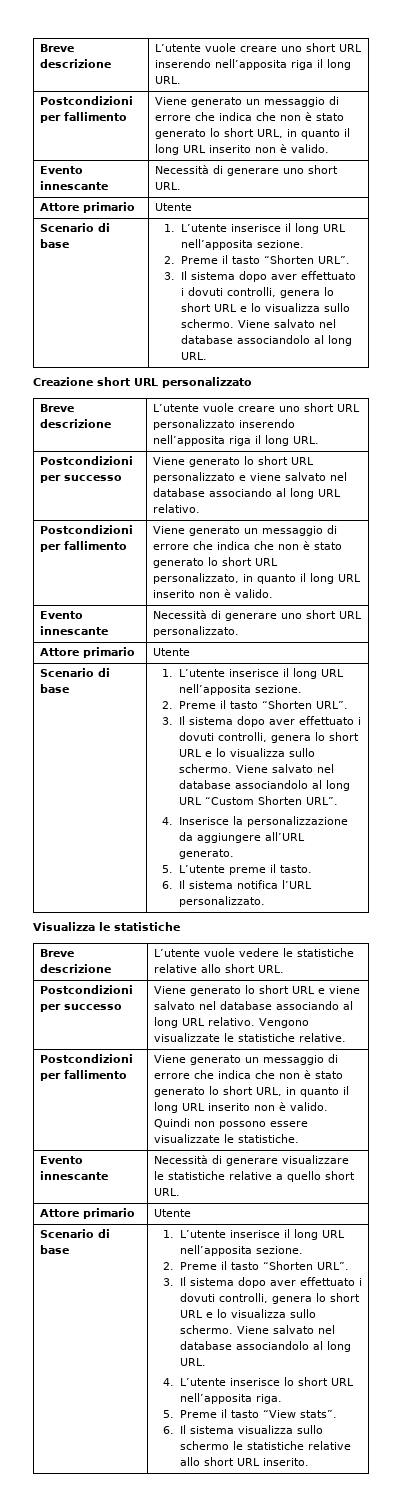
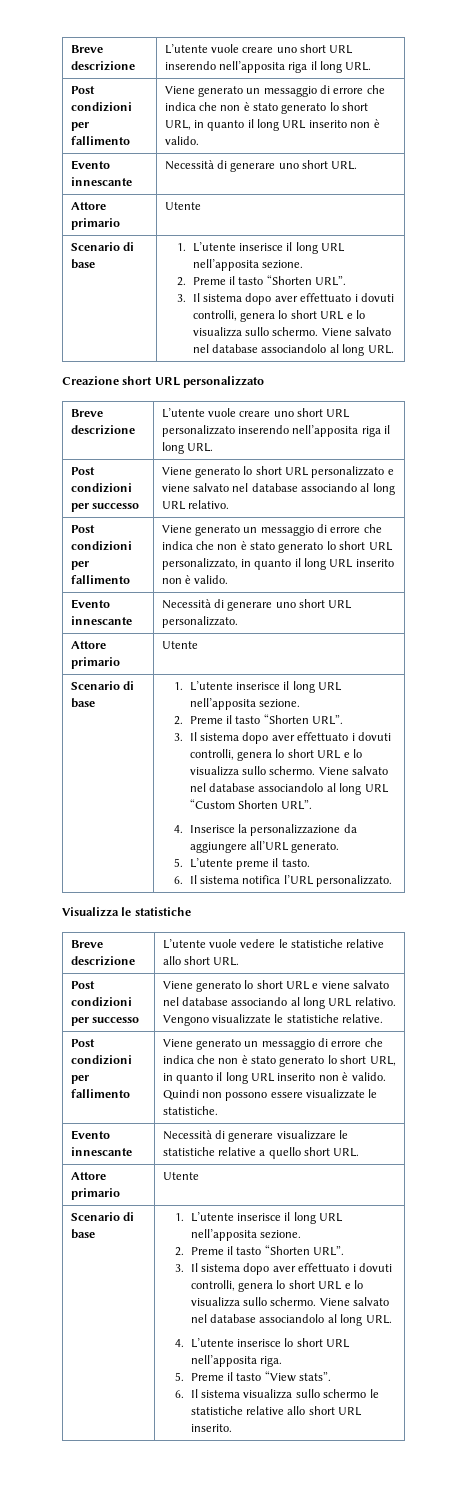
[40,96,134,105] Postcondizioni -> [70,86,95,94] [70,102,132,112] Post condizioni
[40,456,134,465] Postcondizioni -> [70,467,95,475] [70,483,132,493] Post condizioni
[40,525,134,534] Postcondizioni -> [70,525,95,533] [70,541,132,551] Post condizioni
[40,985,134,994] Postcondizioni -> [70,981,95,989] [70,997,132,1007] Post condizioni
[40,1054,134,1063] Postcondizioni -> [70,1039,95,1047] [70,1055,132,1065] Post condizioni

